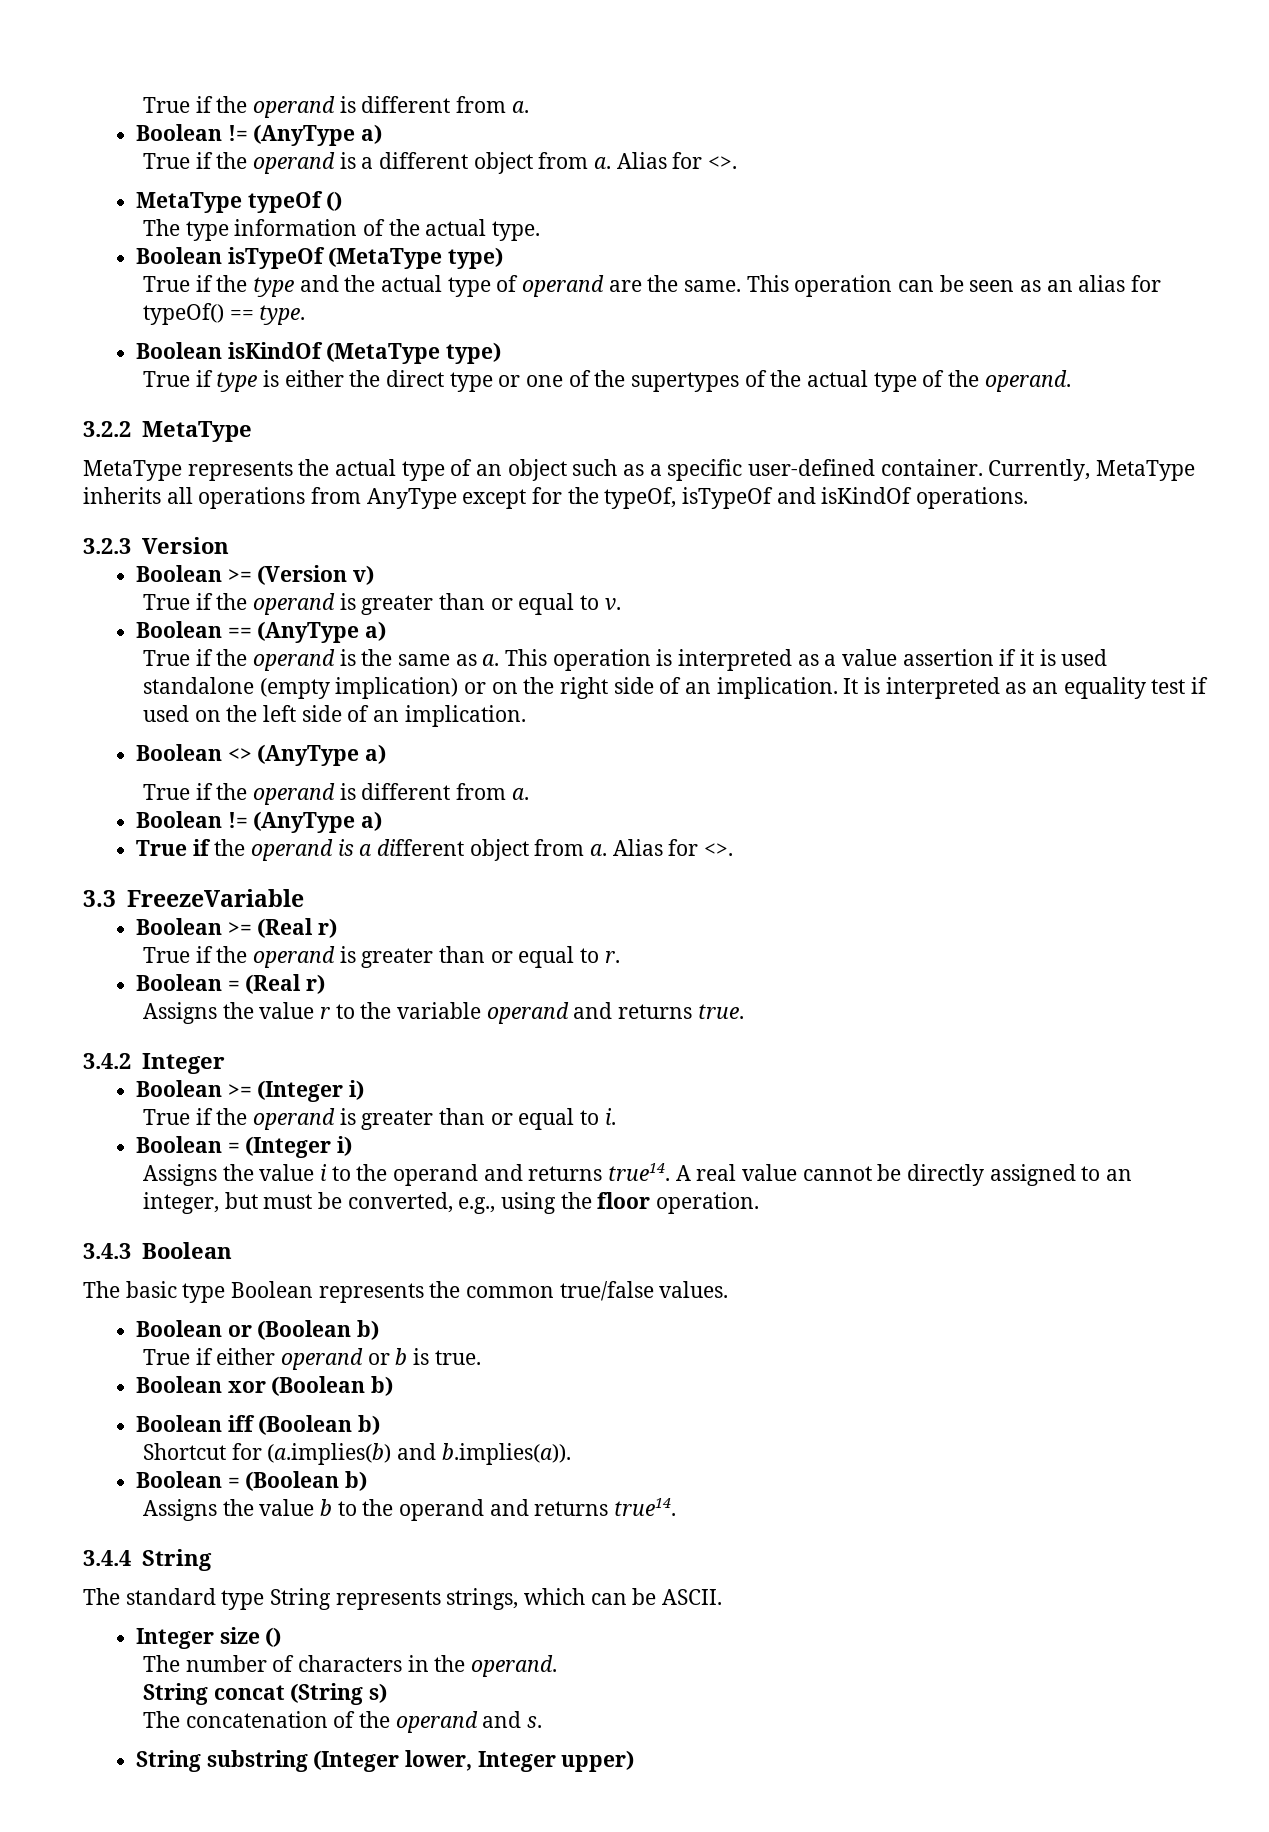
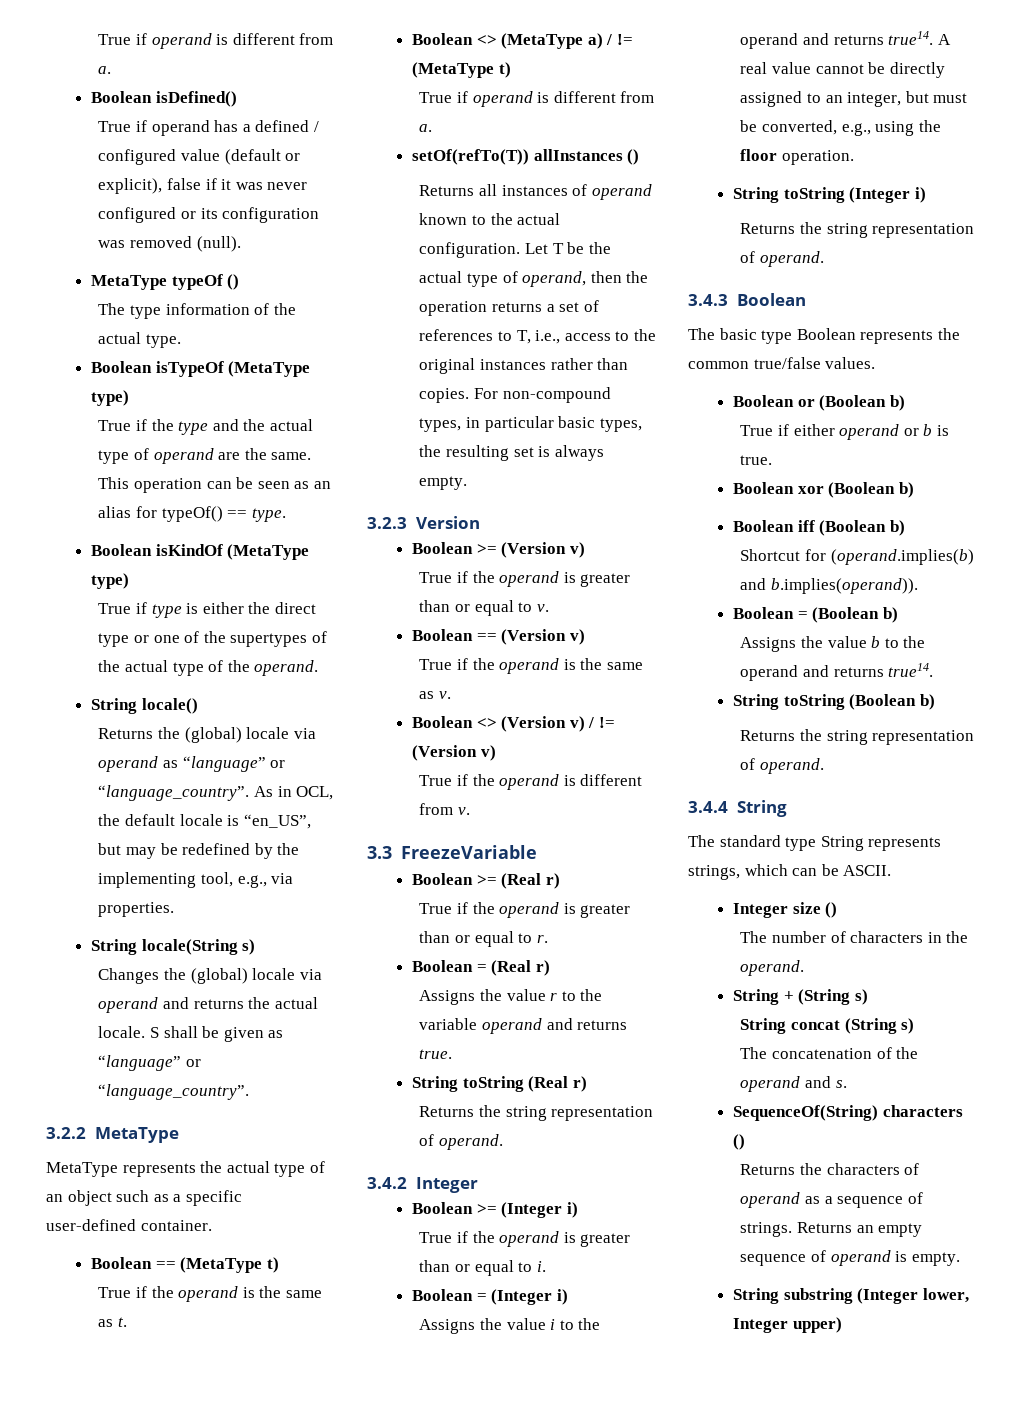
[142,96,529,118] [136,124,383,146] [142,152,737,174] True if the operand is different from a. // Boolean != (AnyType a) // True if the operand is a different object from a. Alias for <>. -> [98,33,334,49] [98,66,112,74] [90,91,237,107] [98,120,319,136] [98,149,301,165] [98,178,308,194] [98,207,320,223] [98,236,241,252] True if operand is different from a. // Boolean isDefined() // True if operand has a defined / configured value (default or explicit), false if it was never configured or its configuration was removed (null).
(1071, 381) none -> [90,698,198,714] [98,727,316,743] [98,756,286,772] [98,785,334,801] [98,814,311,829] [98,843,300,859] [98,872,294,888] [98,902,175,917] [90,939,256,955] [98,968,322,984] [98,997,318,1013] [98,1026,284,1042] [98,1055,202,1071] [98,1084,250,1100] // String locale() // Returns the (global) locale via operand as “language” or “language_country”. As in OCL, the default locale is “en_US”, but may be redefined by the implementing tool, e.g., via properties. // String locale(String s) // Changes the (global) locale via operand and returns the actual locale. S shall be given as “language” or “language_country”.
[988,459,1196,481] [83,487,1029,509] Currently, MetaType inherits all operations from AnyType except for the typeOf, isTypeOf and isKindOf operations. -> [90,1257,279,1273] [98,1286,322,1302] [98,1317,128,1327] [411,33,633,49] [411,62,511,78] [419,91,655,107] [419,124,433,132] [411,149,640,165] [419,184,652,200] [419,213,561,225] [419,242,611,258] [419,271,649,287] [419,300,599,316] [419,329,656,344] [419,358,629,374] [419,387,611,403] [419,416,642,432] [419,445,604,461] [419,476,468,490] // Boolean == (MetaType t) // True if the operand is the same as t. // Boolean <> (MetaType a) / != (MetaType t) // True if operand is different from a. // setOf(refTo(T)) allInstances () // Returns all instances of operand known to the actual configuration. Let T be the actual type of operand, then the operation returns a set of references to T, i.e., access to the original instances rather than copies. For non-compound types, in particular basic types, the resulting set is always empty.
[257,621,387,643] [142,649,1108,671] [142,677,1208,699] [142,705,526,727] [136,744,387,766] [142,783,529,805] [136,811,383,833] [136,839,734,861] (AnyType a) // True if the operand is the same as a. This operation is interpreted as a value assertion if it is used standalone (empty implication) or on the right side of an implication. It is interpreted as an equality test if used on the left side of an implication. // Boolean <> (AnyType a) // True if the operand is different from a. // Boolean != (AnyType a) // True if the operand is a different object from a. Alias for <>. -> [501,629,585,645] [419,658,643,674] [419,691,452,699] [411,716,615,732] [411,745,496,761] [419,774,643,790] [419,803,471,815] (Version v) // True if the operand is the same as v. // Boolean <> (Version v) / != (Version v) // True if the operand is different from v.
(744, 1011) none -> [411,1076,587,1092] [419,1105,654,1121] [419,1134,504,1150] // String toString (Real r) // Returns the string representation of operand.
(759, 1203) none -> [732,187,926,203] [740,222,975,238] [740,251,825,267] // String toString (Integer i) // Returns the string representation of operand.
[267,1443,571,1465] (a.implies(b) and b.implies(a)). -> [830,549,974,565] [740,578,919,594] (operand.implies(b) and b.implies(operand)).
(676, 1507) none -> [732,694,935,710] [740,729,975,745] [740,758,825,774] // String toString (Boolean b) // Returns the string representation of operand.
(557, 1666) none -> [732,989,868,1005] // String + (String s)
(542, 1722) none -> [732,1105,963,1121] [732,1134,745,1150] [740,1163,920,1175] [740,1192,923,1208] [740,1222,923,1237] [740,1250,960,1266] // SequenceOf(String) characters () // Returns the characters of operand as a sequence of strings. Returns an empty sequence of operand is empty.

